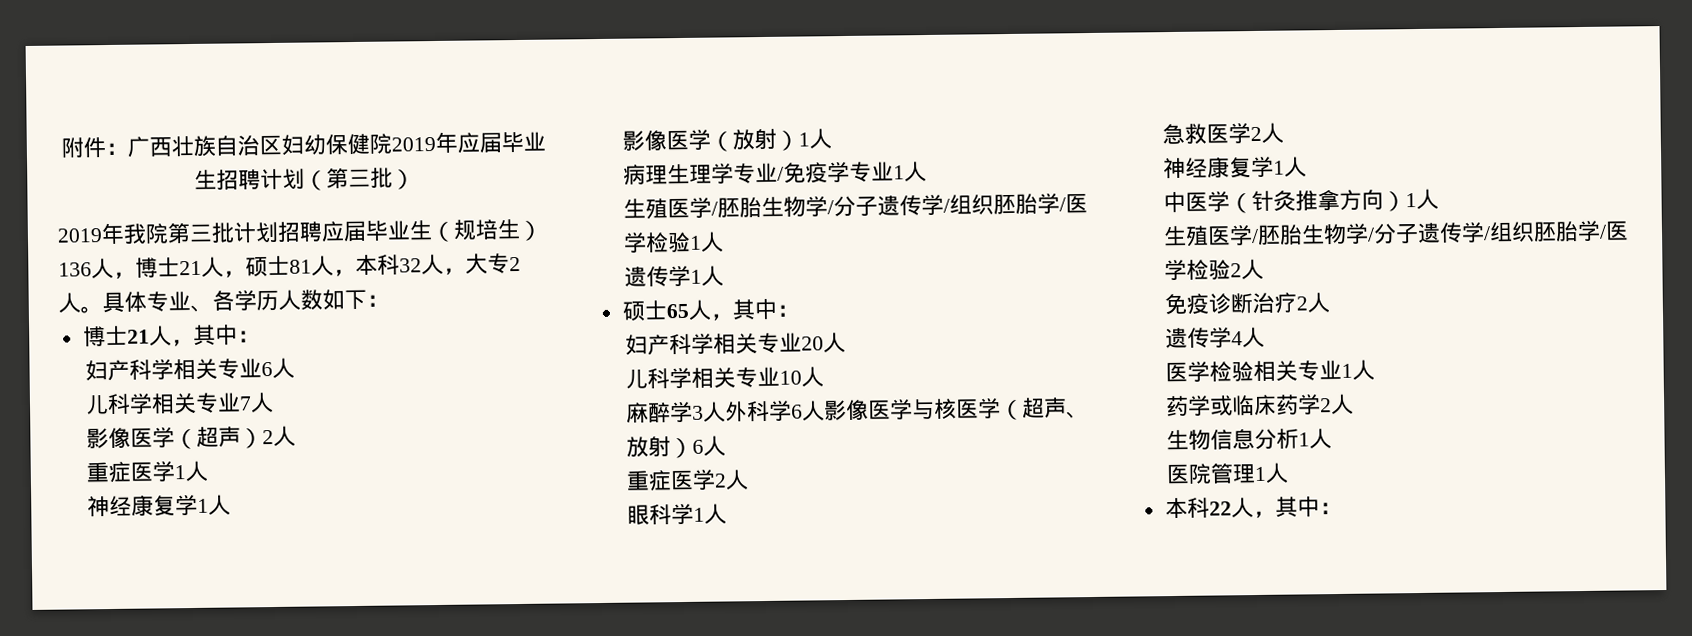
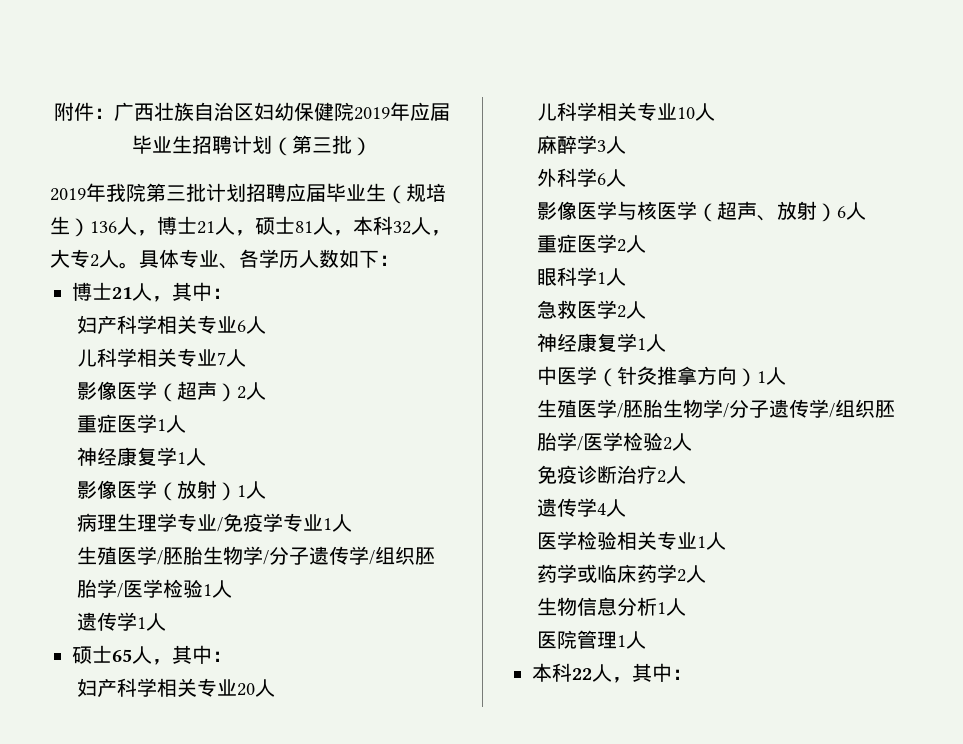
(727, 411) none -> (626, 145) //
(826, 410) none -> (626, 178) //

